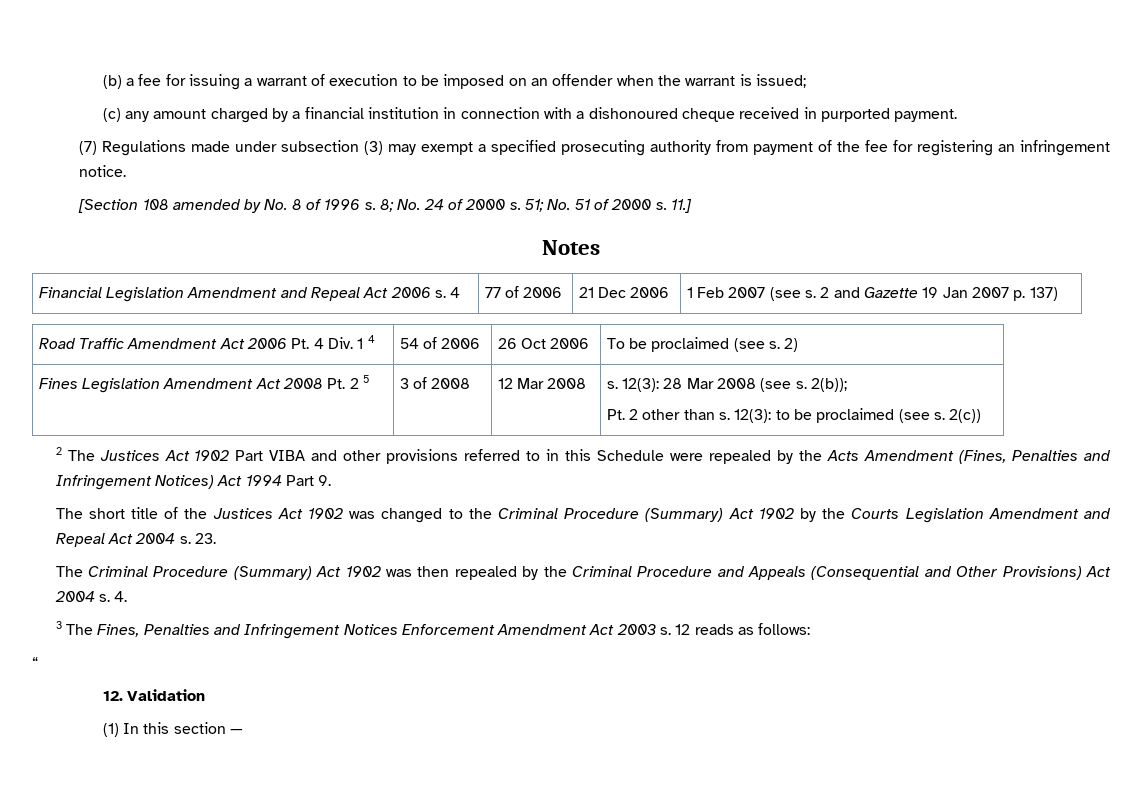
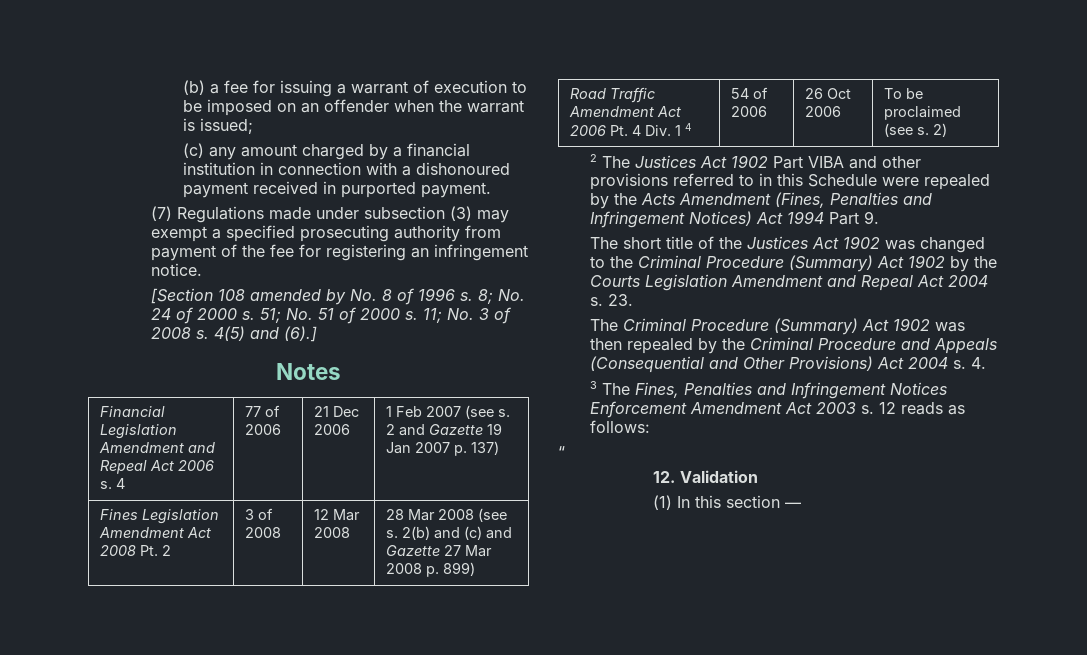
[681,108,735,122] cheque -> [182,182,248,198] payment
[670,199,692,213] 11.] -> [423,307,512,324] [151,326,318,342] 11; No. 3 of 2008 s. 4(5) and (6).]
(1058, 294) none -> [100,509,220,524] [99,527,212,538] [100,545,172,556] [245,508,274,520] [245,527,282,538] [314,509,361,521] [314,527,351,538] [386,508,508,522] [386,526,513,540] [386,545,493,557] [386,562,476,577] // Fines Legislation Amendment Act 2008 Pt. 2 | 3 of 2008 | 12 Mar 2008 | 28 Mar 2008 (see s. 2(b) and (c) and Gazette 27 Mar 2008 p. 899)
[38,375,369,393] [399,377,471,389] [497,378,587,389] [606,378,847,392] [606,408,982,423] // Fines Legislation Amendment Act 2008 Pt. 2 5 | 3 of 2008 | 12 Mar 2008 | s. 12(3): 28 Mar 2008 (see s. 2(b)); // Pt. 2 other than s. 12(3): to be proclaimed (see s. 2(c)) -> (948, 130) none

